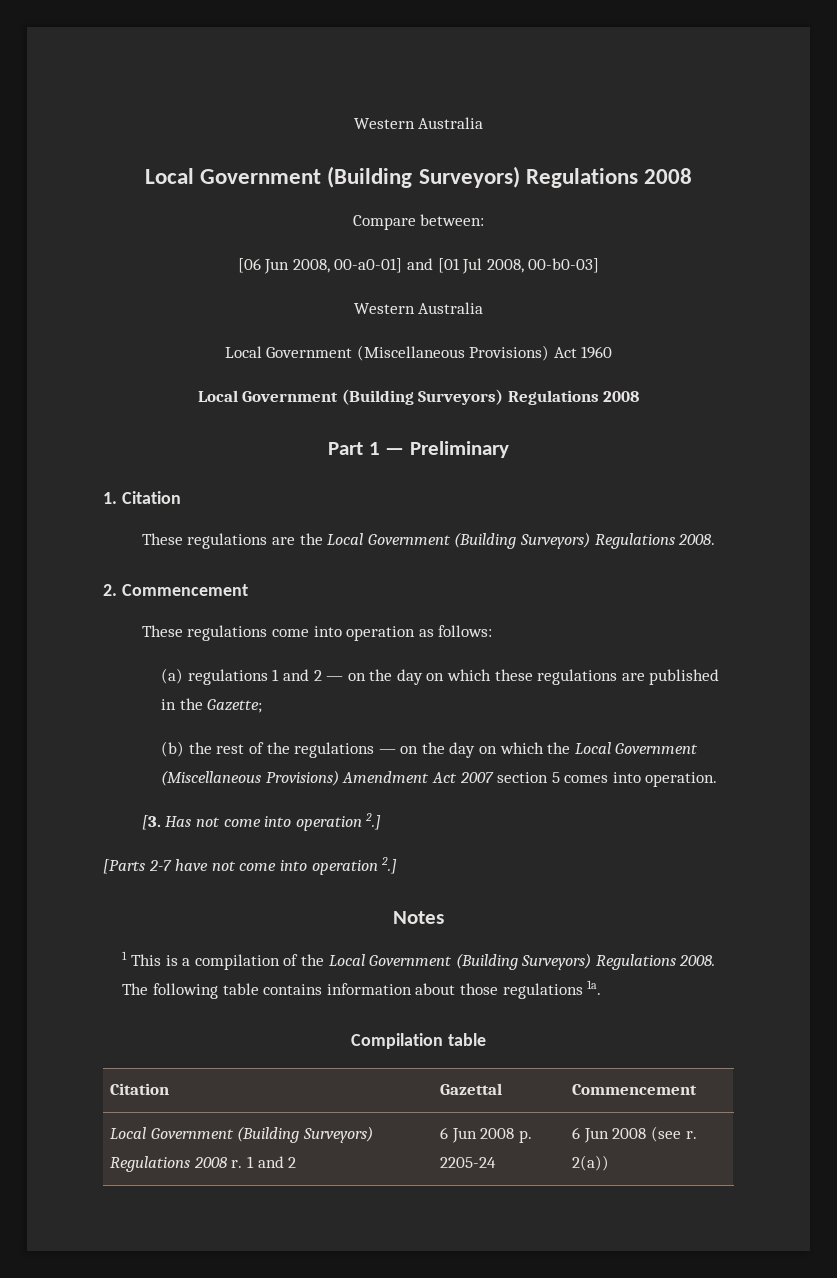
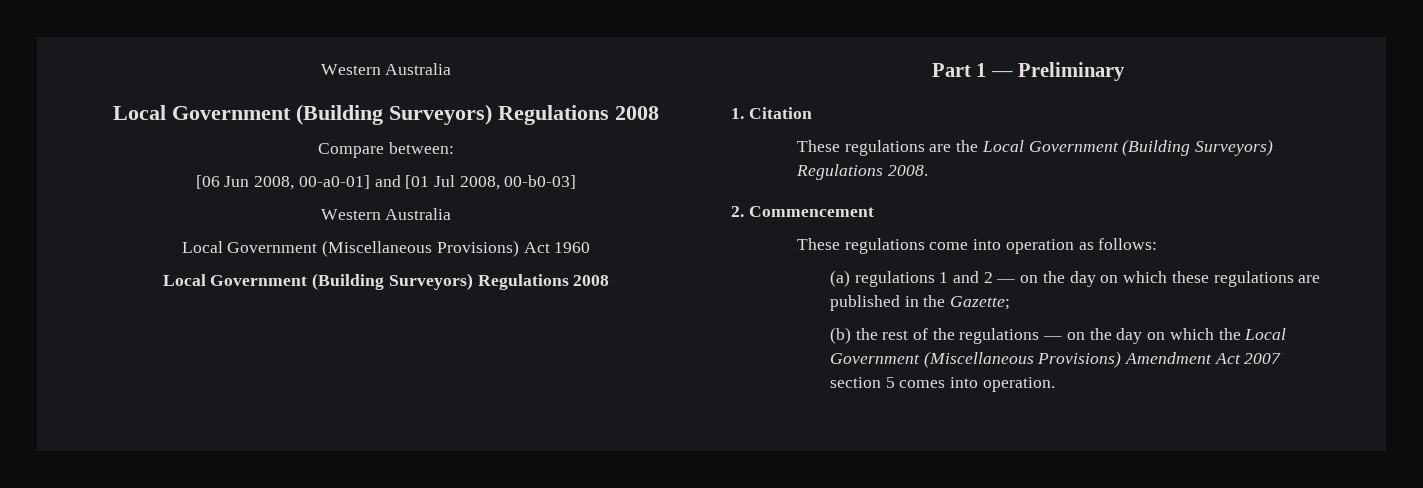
[141,813,382,831] [103,857,398,875] [393,911,444,924] [122,951,716,970] [122,980,602,999] [351,1033,486,1049] [110,1083,170,1095] [440,1083,503,1095] [572,1084,698,1095] [110,1126,373,1143] [110,1156,297,1172] [440,1127,532,1143] [440,1157,497,1168] [572,1126,697,1143] [572,1155,610,1171] // [3. Has not come into operation 2.] // [Parts 2-7 have not come into operation 2.] // Notes // 1 This is a compilation of the Local Government (Building Surveyors) Regulations 2008. The following table contains information about those regulations 1a. // Compilation table // Citation | Gazettal | Commencement // Local Government (Building Surveyors) Regulations 2008 r. 1 and 2 | 6 Jun 2008 p. 2205-24 | 6 Jun 2008 (see r. 2(a)) -> (1055, 384) none

